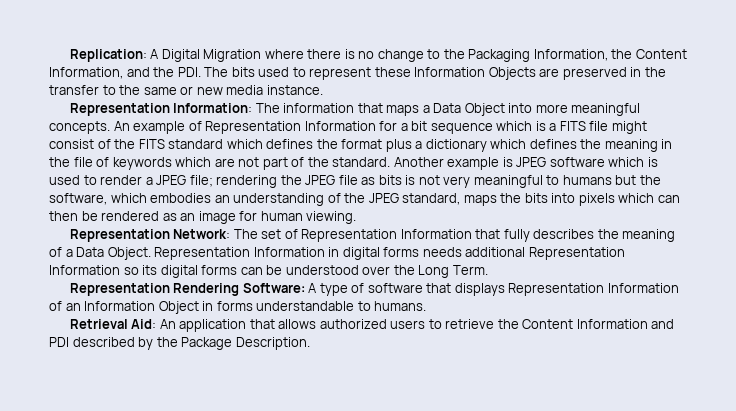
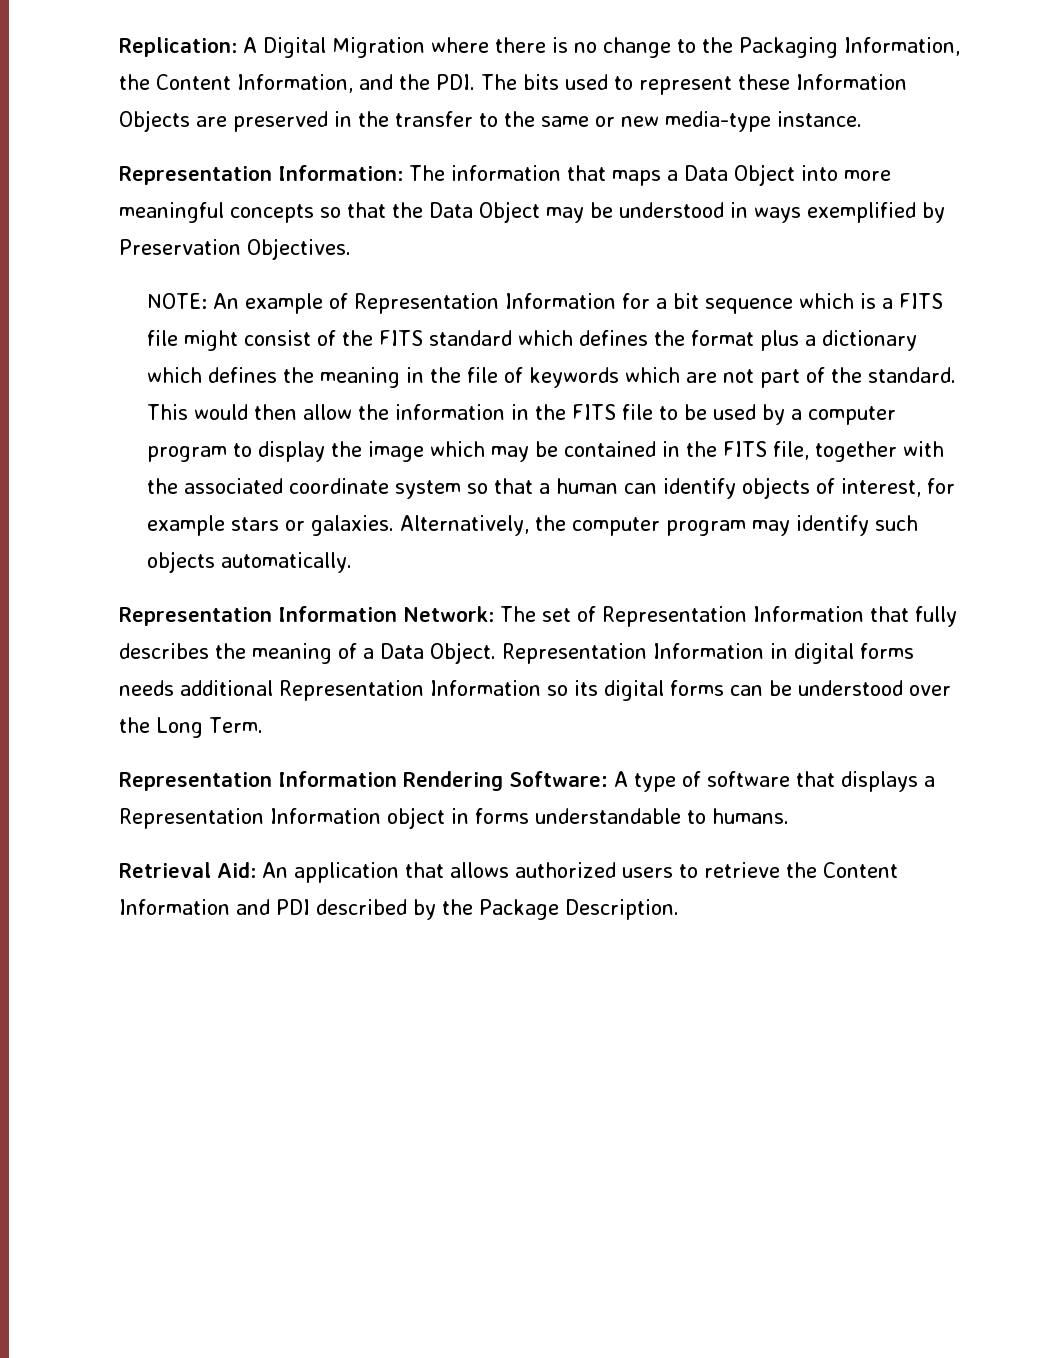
[226,85,264,95] media -> [665,111,771,132] media-type
[49,121,110,134] concepts. -> [230,201,945,223] [119,238,351,260] [147,293,208,309] concepts so that the Data Object may be understood in ways exemplified by Preservation Objectives. // NOTE:
[393,157,658,170] [49,175,661,188] [49,193,680,206] [49,211,357,224] [69,229,170,242] Another example is JPEG software which is used to render a JPEG file; rendering the JPEG file as bits is not very meaningful to humans but the software, which embodies an understanding of the JPEG standard, maps the bits into pixels which can then be rendered as an image for human viewing. // Representation -> [147,404,897,425] [147,441,945,462] [147,477,956,499] [147,515,919,536] [147,551,353,573] [119,606,397,626] This would then allow the information in the FITS file to be used by a computer program to display the image which may be contained in the FITS file, together with the associated coordinate system so that a human can identify objects of interest, for example stars or galaxies. Alternatively, the computer program may identify such objects automatically. // Representation Information
(170, 289) none -> [278,771,397,787] Information
[508,283,679,296] [49,301,199,314] Representation Information of an Information Object -> [924,776,935,787] [119,807,445,829] a Representation Information object

